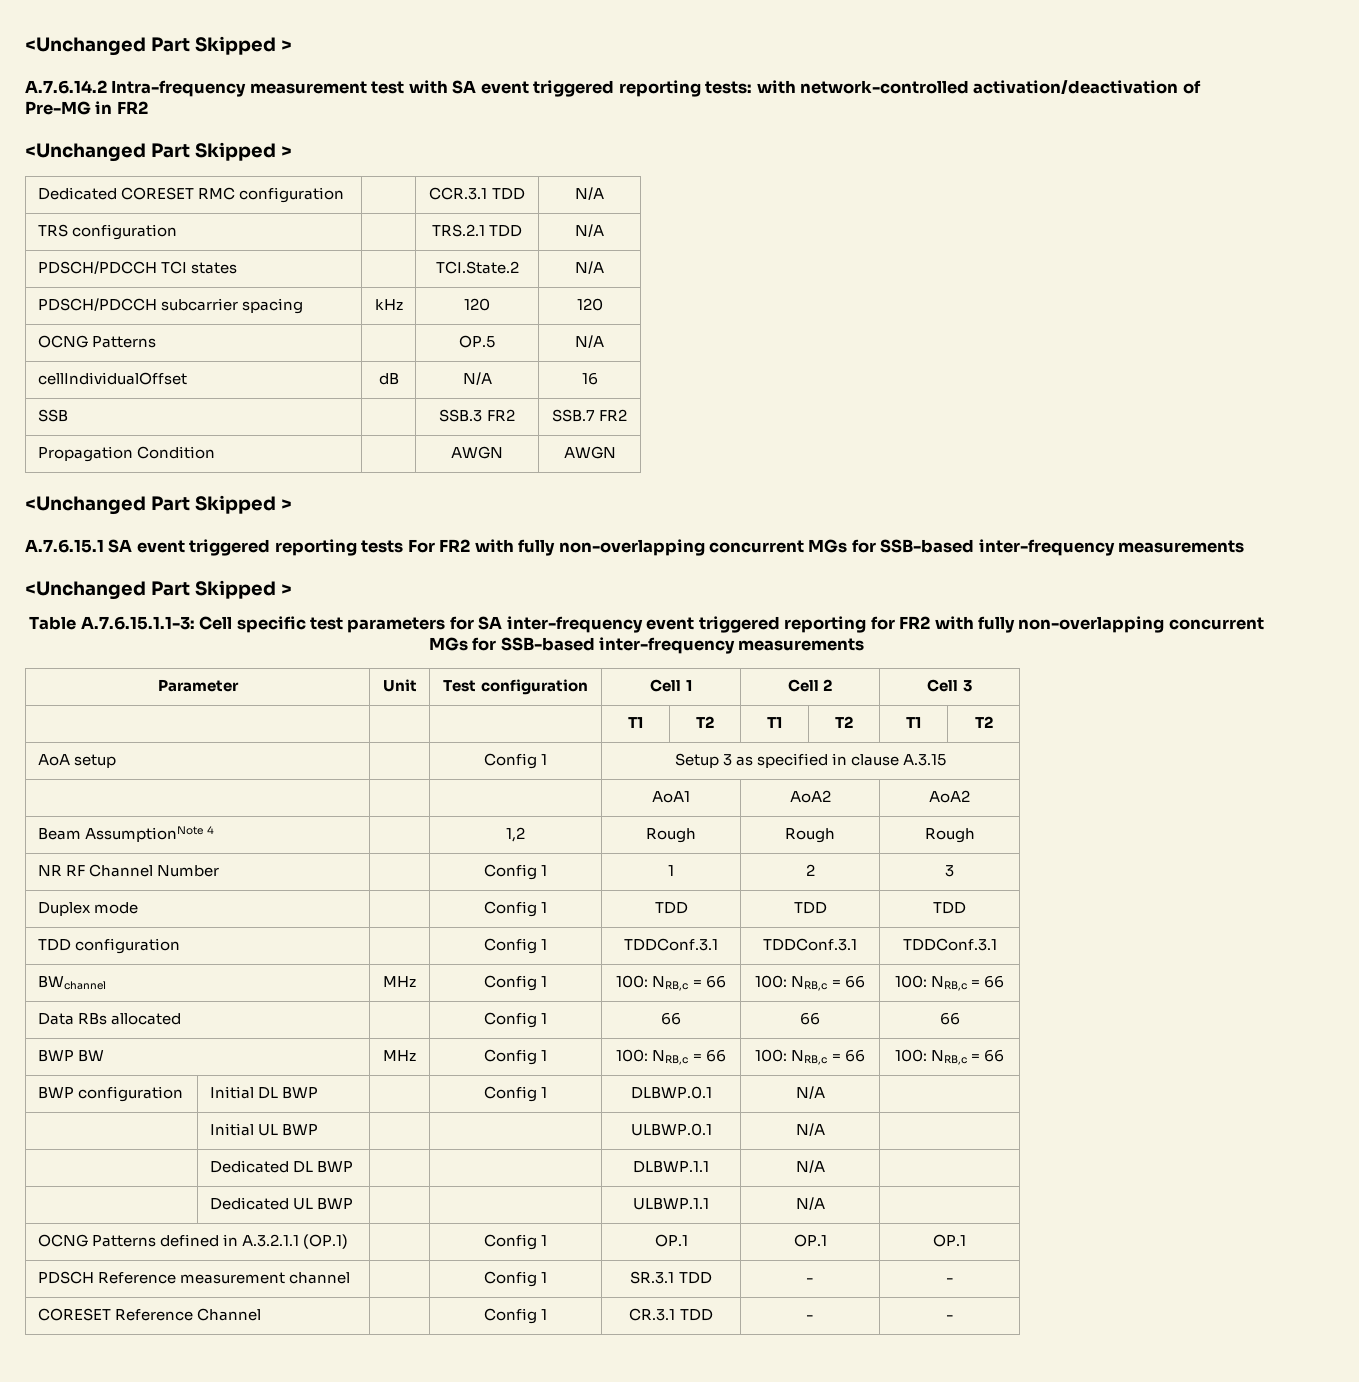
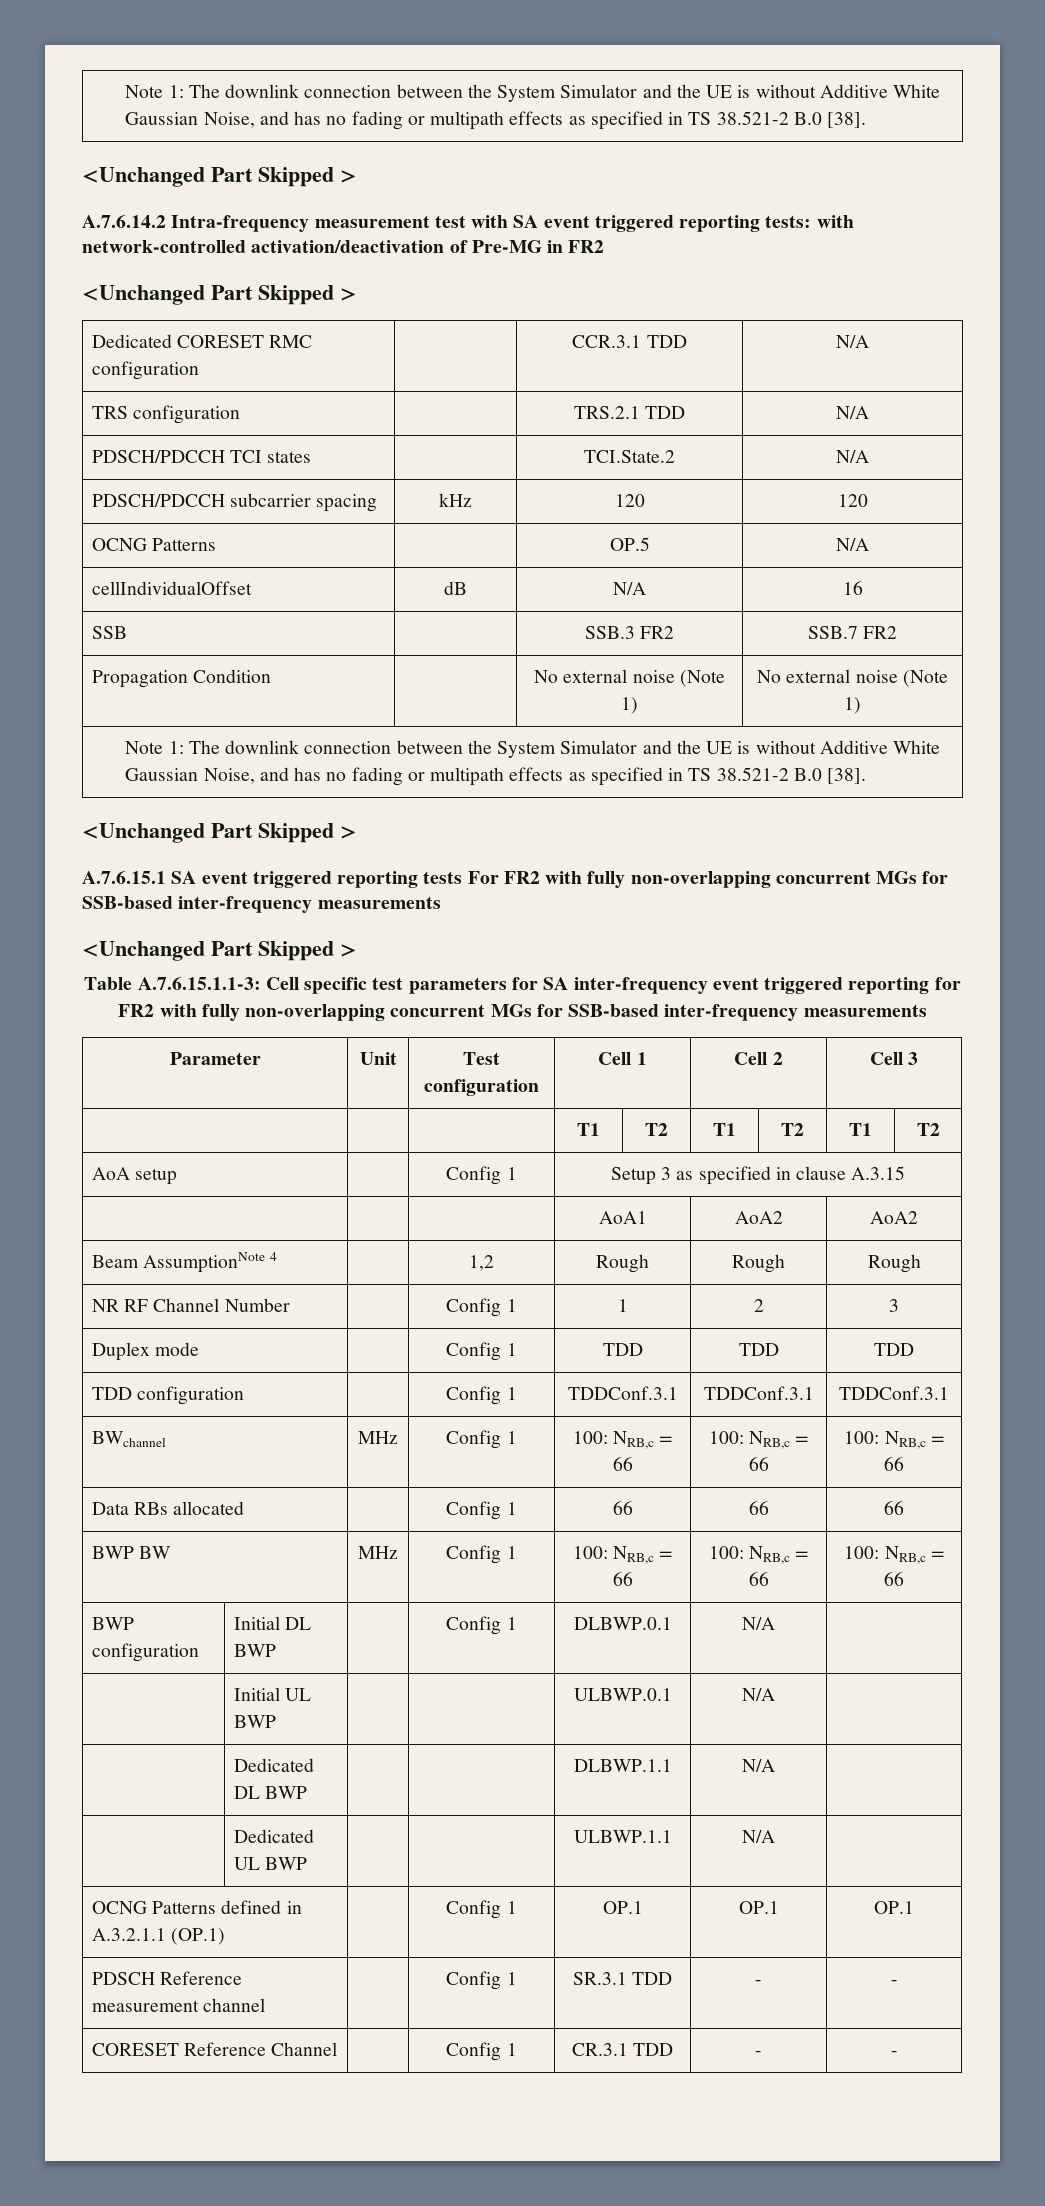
(25, 46) none -> [125,84,941,102] [125,111,867,130] Note 1: The downlink connection between the System Simulator and the UE is without Additive White Gaussian Noise, and has no fading or multipath effects as specified in TS 38.521-2 B.0 [38]. //
[451,446,503,459] [563,446,616,459] AWGN | AWGN -> [534,669,725,687] [621,697,638,714] [757,669,948,687] [844,697,861,714] [125,740,941,758] [125,767,867,786] No external noise (Note 1) | No external noise (Note 1) // Note 1: The downlink connection between the System Simulator and the UE is without Additive White Gaussian Noise, and has no fading or multipath effects as specified in TS 38.521-2 B.0 [38].

